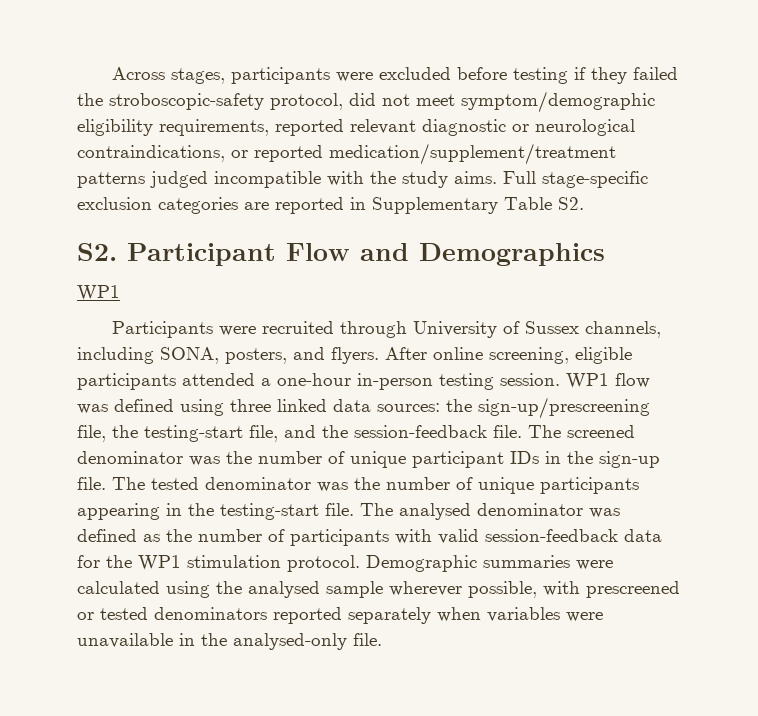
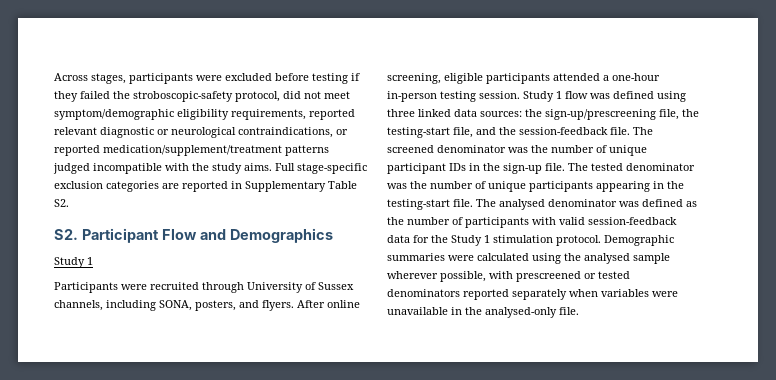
[77,285,120,301] WP1 -> [54,257,93,268] Study 1
[566,373,609,389] WP1 -> [523,91,562,102] Study 1
[138,555,181,571] WP1 -> [451,235,490,246] Study 1

